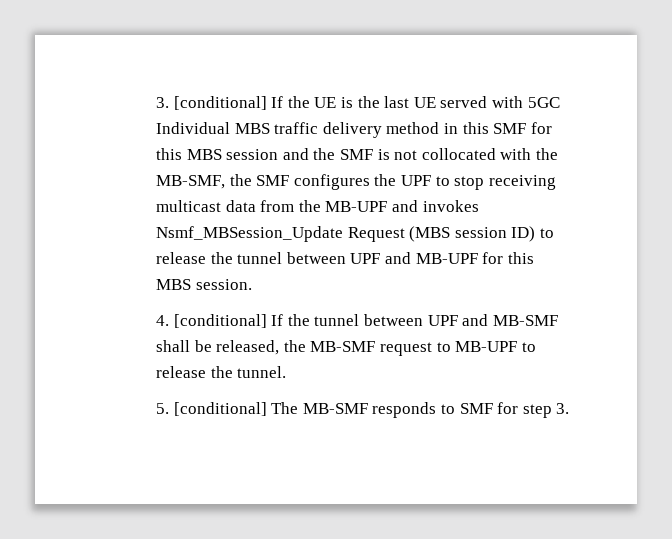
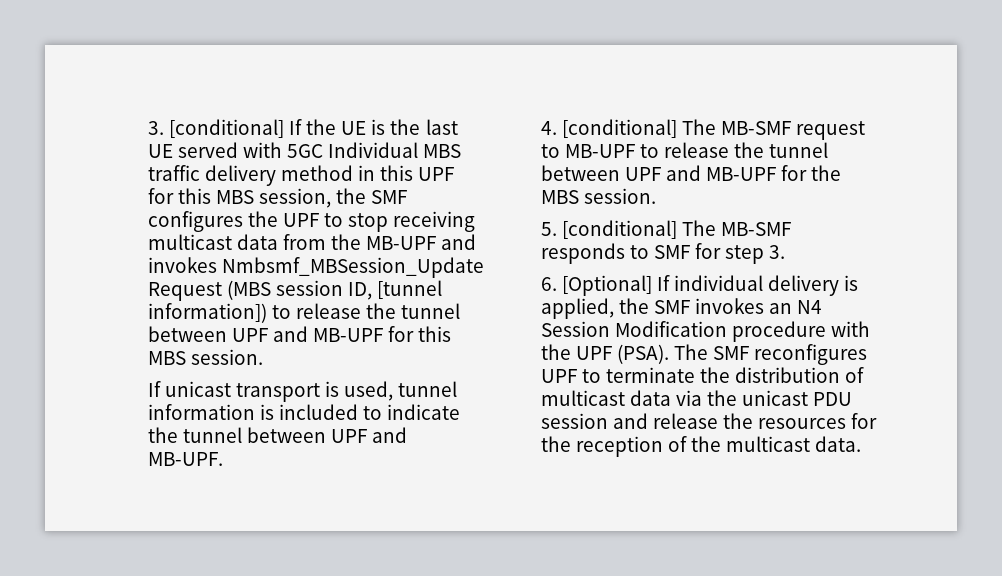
[493,122,552,134] [156,148,558,160] [156,175,226,189] SMF for this MBS session and the SMF is not collocated with the MB-SMF, -> [418,167,455,181] [147,188,332,208] UPF for this MBS session,
[156,226,344,242] Nsmf_MBSession_Update -> [221,257,484,278] Nmbsmf_MBSession_Update
[511,226,536,242] ID) -> [348,280,443,300] [147,303,267,323] ID, [tunnel information])
[156,314,558,328] [156,340,306,355] 4. [conditional] If the tunnel between UPF and MB-SMF shall be released, the -> [147,381,458,402] [147,404,461,420] [147,427,408,443] [147,452,223,466] [540,119,716,138] If unicast transport is used, tunnel information is included to indicate the tunnel between UPF and MB-UPF. // 4. [conditional] The
[237,366,287,378] tunnel. -> [769,142,829,158] [540,165,842,181] [540,188,656,204] tunnel between UPF and MB-UPF for the MBS session.
(570, 408) none -> [540,275,859,296] [540,298,823,319] [540,321,871,342] [540,344,868,365] [540,367,865,383] [540,390,853,406] [540,413,878,429] [540,436,862,457] // 6. [Optional] If individual delivery is applied, the SMF invokes an N4 Session Modification procedure with the UPF (PSA). The SMF reconfigures UPF to terminate the distribution of multicast data via the unicast PDU session and release the resources for the reception of the multicast data.

